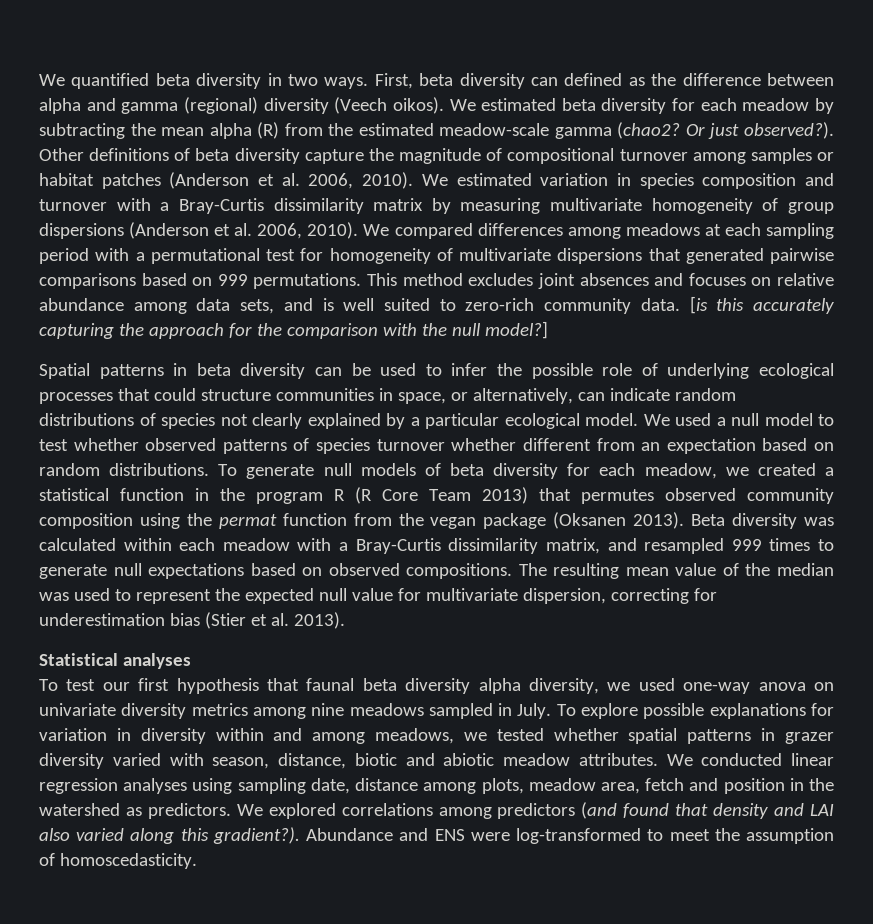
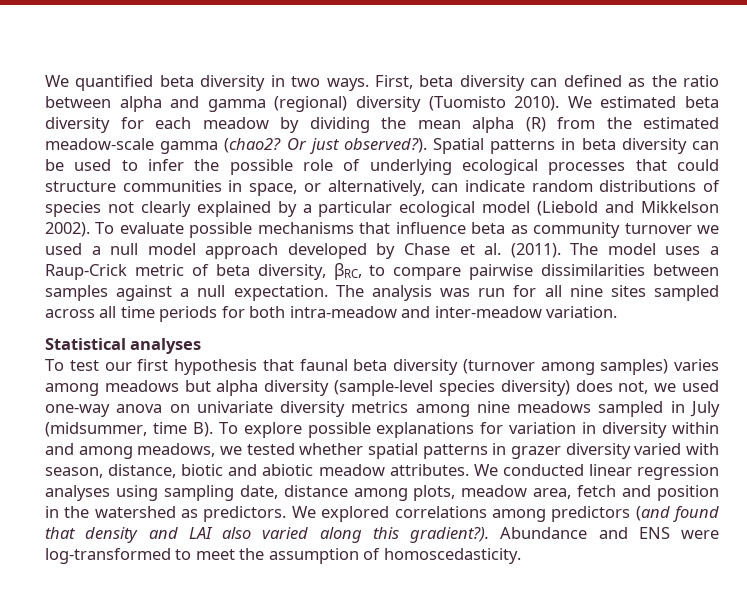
[682,73,761,86] difference -> [683,75,720,87] ratio
[334,97,444,114] (Veech oikos). -> [428,96,560,111] (Tuomisto 2010).
[39,123,125,139] subtracting -> [309,117,370,133] dividing
[39,148,834,164] [39,172,834,189] [39,198,834,214] [39,222,835,239] [39,248,834,264] [39,273,835,289] [39,296,834,314] [39,321,548,339] Other definitions of beta diversity capture the magnitude of compositional turnover among samples or habitat patches (Anderson et al. 2006, 2010). We estimated variation in species composition and turnover with a Bray-Curtis dissimilarity matrix by measuring multivariate homogeneity of group dispersions (Anderson et al. 2006, 2010). We compared differences among meadows at each sampling period with a permutational test for homogeneity of multivariate dispersions that generated pairwise comparisons based on 999 permutations. This method excludes joint absences and focuses on relative abundance among data sets, and is well suited to zero-rich community data. [is this accurately capturing the approach for the comparison with the null model?] // -> (427, 145) none
[585,413,834,426] [39,438,834,454] [39,463,834,479] [39,487,834,504] [39,512,834,529] [39,538,835,554] [39,563,835,579] [39,588,717,604] [39,612,345,629] model. We used a null model to test whether observed patterns of species turnover whether different from an expectation based on random distributions. To generate null models of beta diversity for each meadow, we created a statistical function in the program R (R Core Team 2013) that permutes observed community composition using the permat function from the vegan package (Oksanen 2013). Beta diversity was calculated within each meadow with a Bray-Curtis dissimilarity matrix, and resampled 999 times to generate null expectations based on observed compositions. The resulting mean value of the median was used to represent the expected null value for multivariate dispersion, correcting for underestimation bias (Stier et al. 2013). -> [482,201,719,216] [45,222,719,238] [45,243,719,259] [45,263,719,280] [45,285,719,301] [45,306,618,322] model (Liebold and Mikkelson 2002). To evaluate possible mechanisms that influence beta as community turnover we used a null model approach developed by Chase et al. (2011). The model uses a Raup-Crick metric of beta diversity, βRC, to compare pairwise dissimilarities between samples against a null expectation. The analysis was run for all nine sites sampled across all time periods for both intra-meadow and inter-meadow variation.
[478,678,599,694] alpha diversity, -> [462,359,719,375] [45,380,649,396] (turnover among samples) varies among meadows but alpha diversity (sample-level species diversity) does not,
[517,703,552,719] July. -> [689,401,720,417] [45,422,213,437] July (midsummer, time B).

